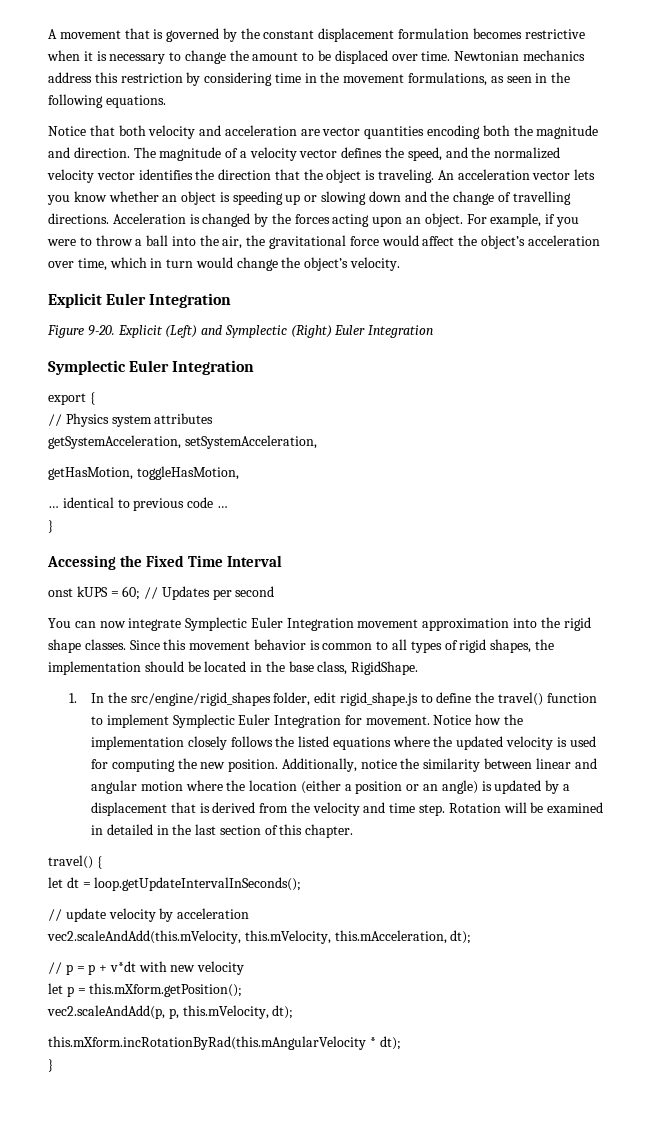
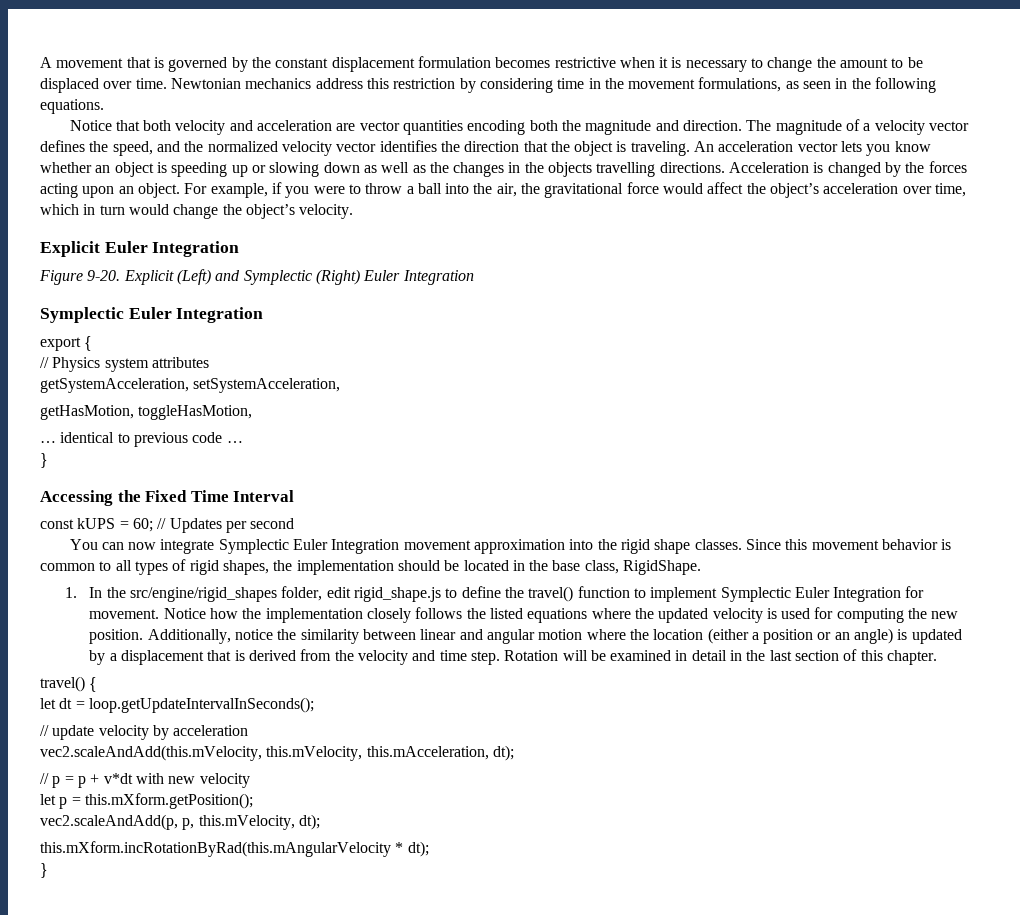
[404,191,511,205] and the change of -> [363,162,593,177] as well as the changes in the objects
[48,588,73,597] onst -> [40,519,74,529] const
[106,824,153,835] detailed -> [691,650,727,661] detail

